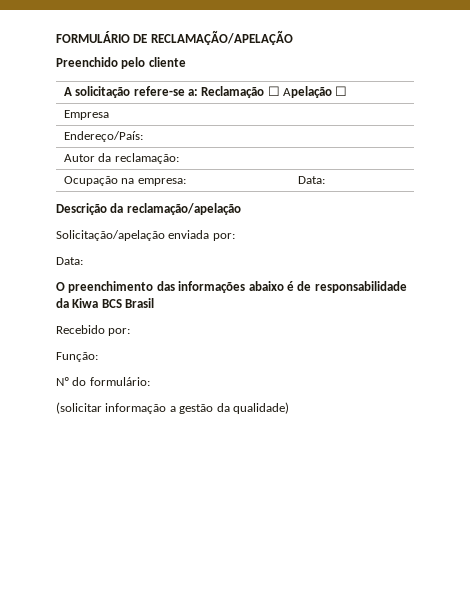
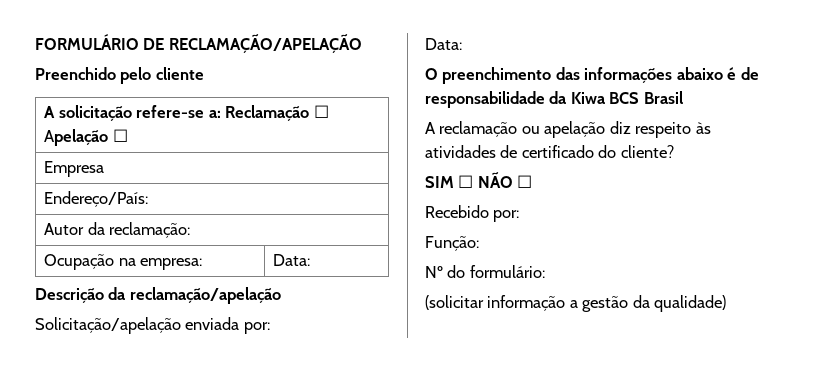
(155, 303) none -> [425,121,711,138] [425,145,674,158] [425,172,533,188] // A reclamação ou apelação diz respeito às atividades de certificado do cliente? // SIM ☐ NÃO ☐

